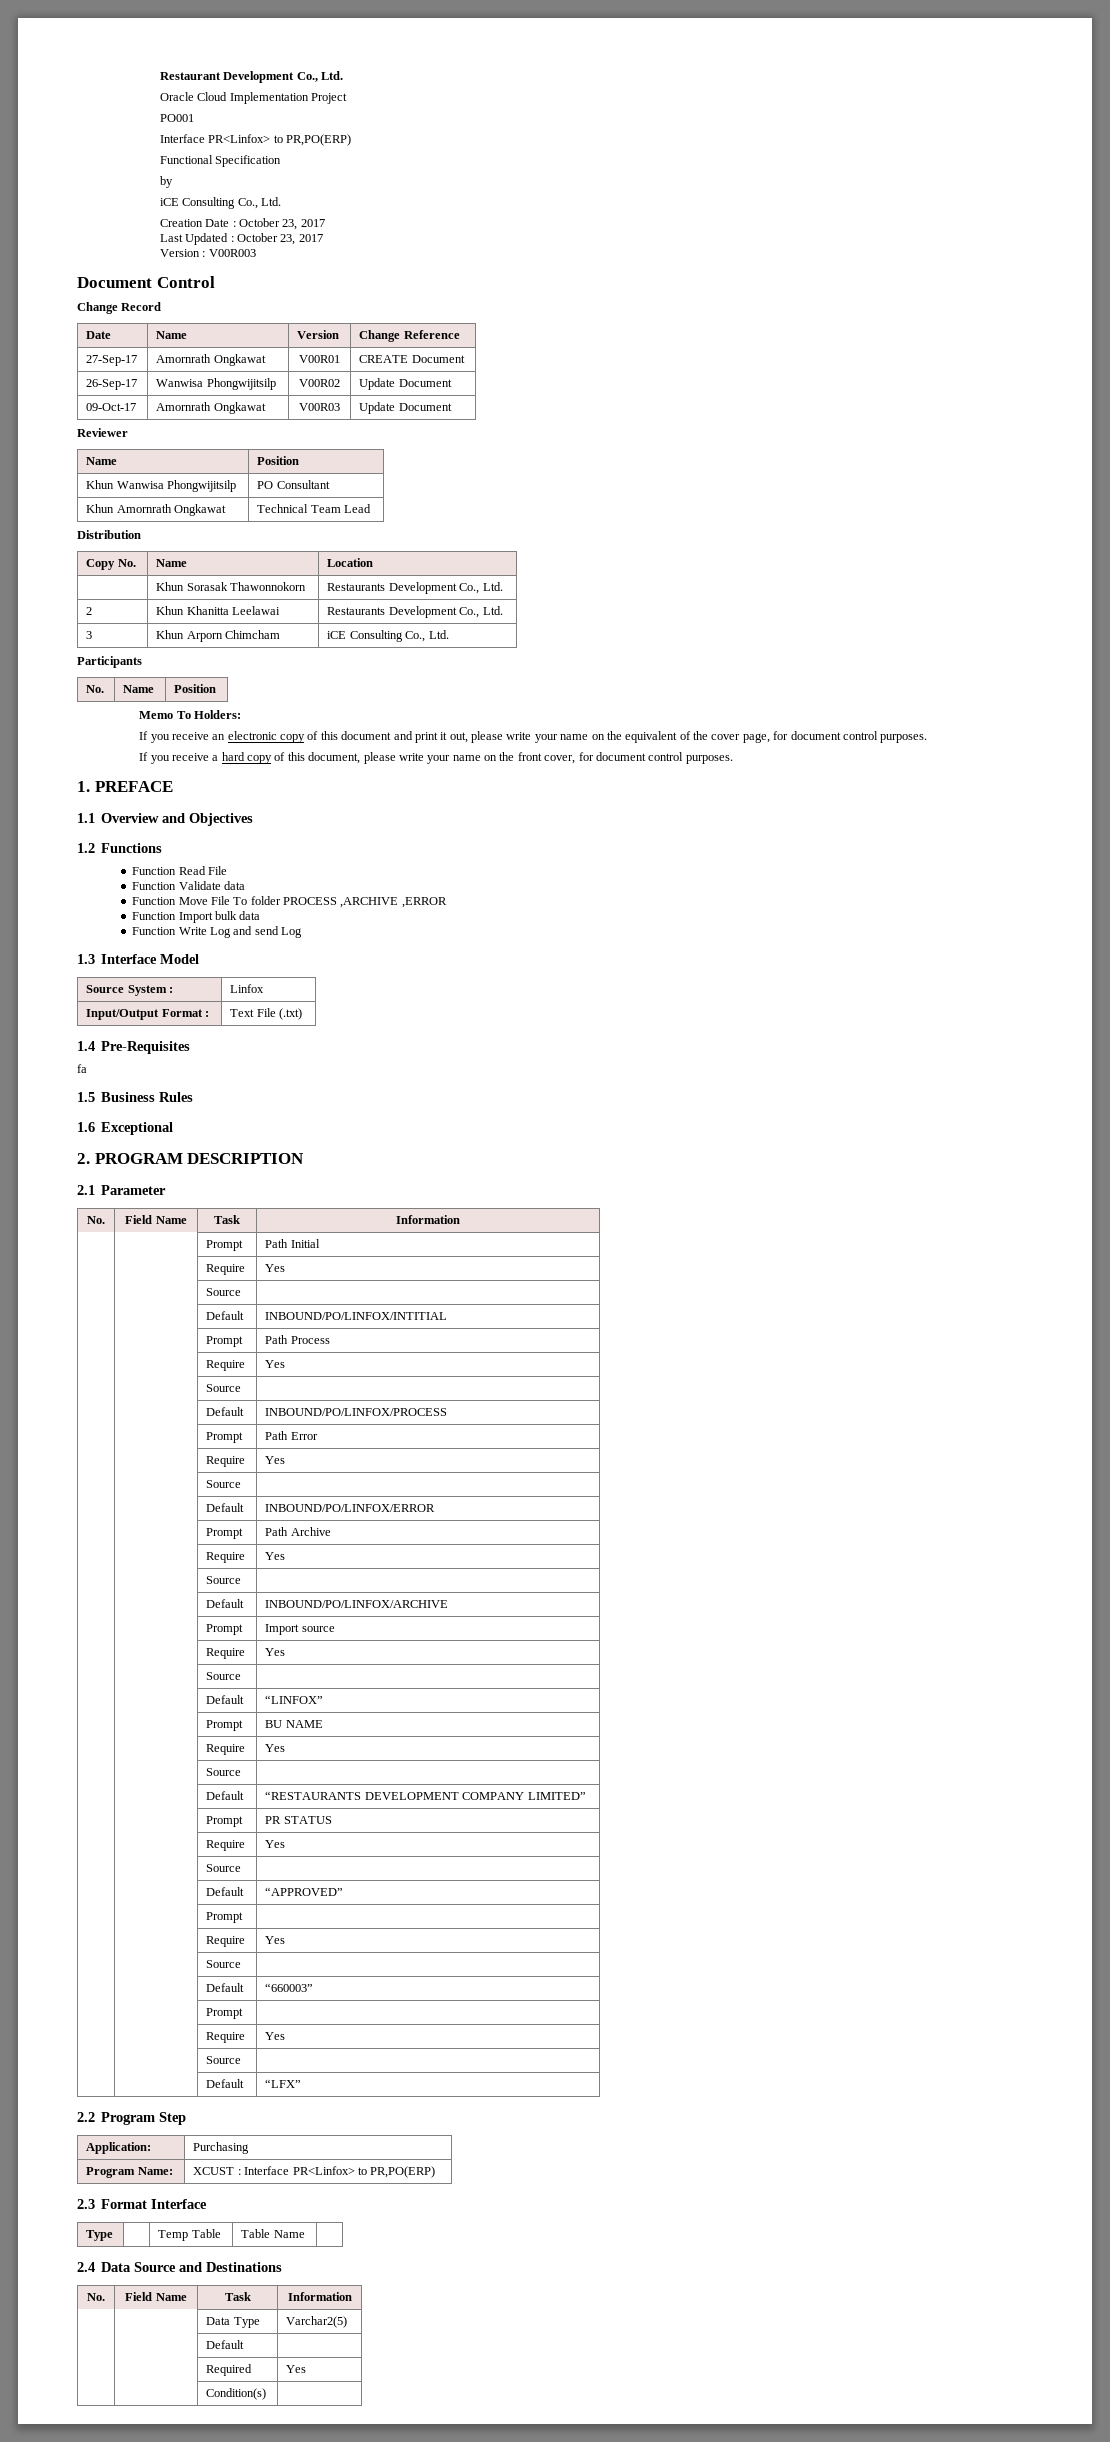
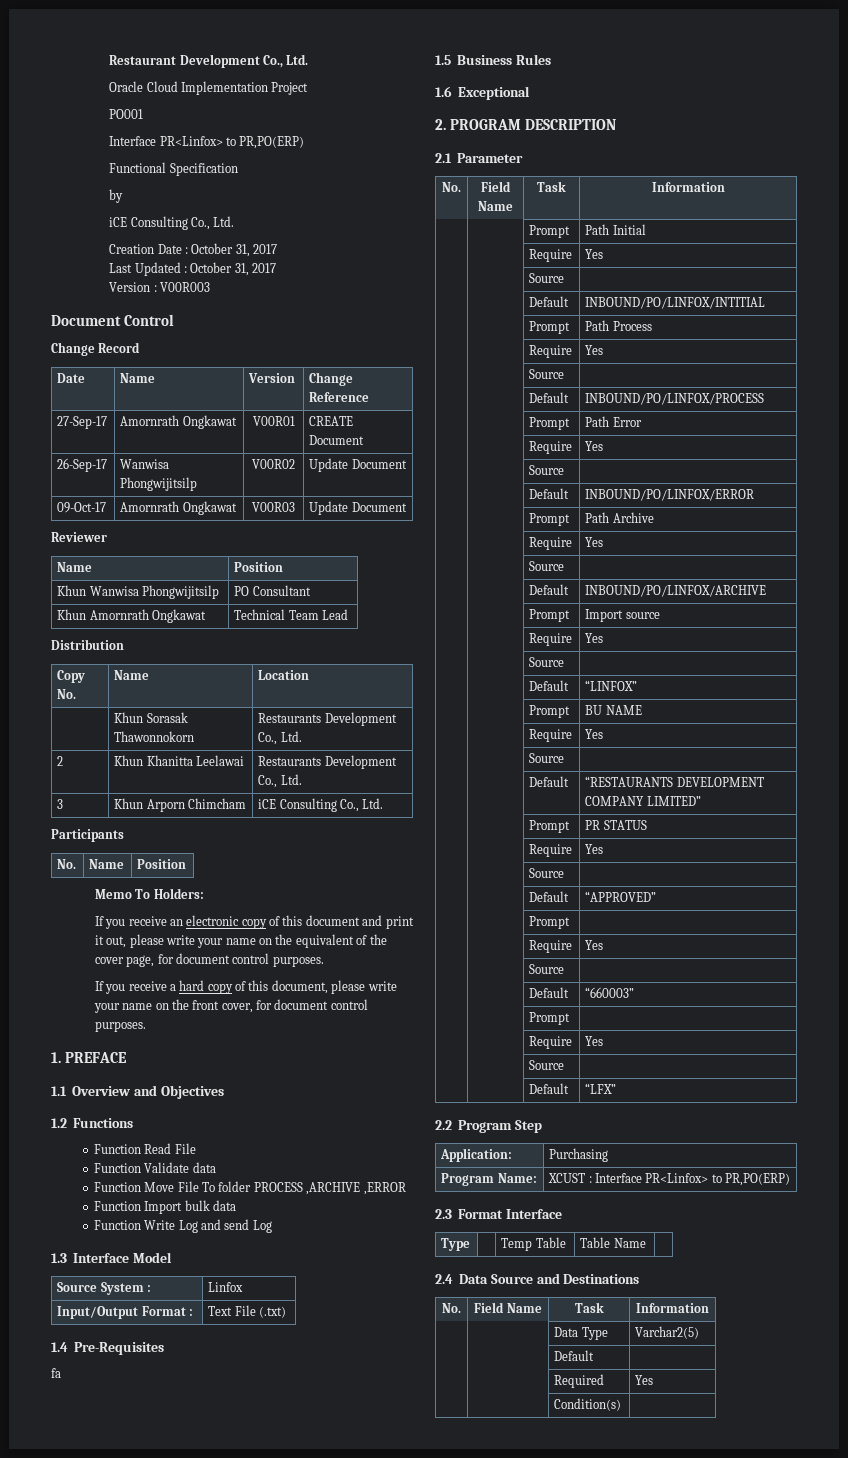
[282,219,298,230] 23, -> [235,244,250,257] 31,
[280,234,296,245] 23, -> [234,263,249,276] 31,

